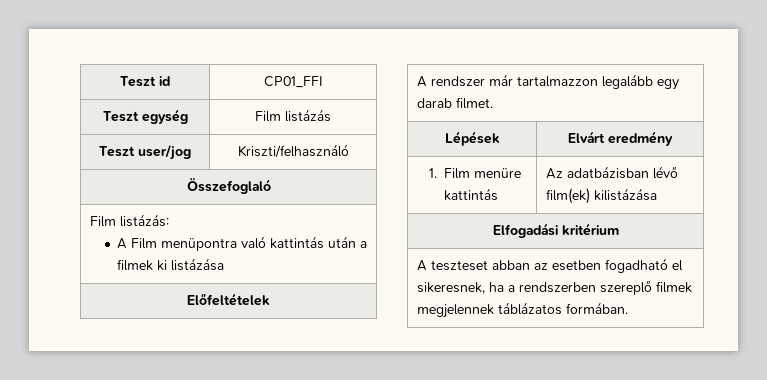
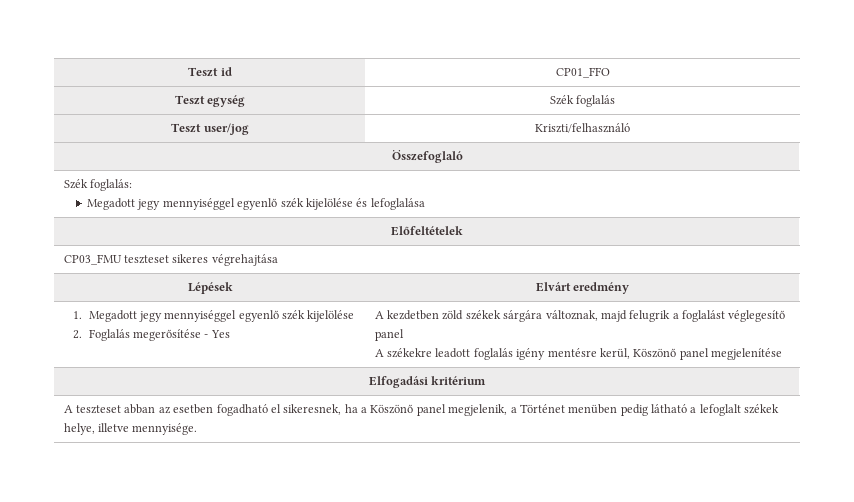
[263,76,323,88] CP01_FFI -> [555,67,610,78] CP01_FFO
[255,109,331,122] Film listázás -> [549,95,616,107] Szék foglalás
[89,214,169,227] [117,236,368,251] [117,258,225,271] [187,293,270,306] [416,74,679,90] [416,97,493,109] [444,131,500,146] [568,131,673,146] [428,168,521,179] [443,188,498,201] [545,166,678,179] [545,188,657,204] Film listázás: // A Film menüpontra való kattintás után a filmek ki listázása // Előfeltételek // A rendszer már tartalmazzon legalább egy darab filmet. // Lépések | Elvárt eredmény // 1. Film menüre kattintás | Az adatbázisban lévő film(ek) kilistázása -> [63,179,133,191] [87,198,425,210] [391,226,463,236] [63,254,278,266] [187,282,233,294] [535,282,630,294] [73,310,355,322] [73,329,230,341] [374,310,786,322] [374,329,404,341] [374,348,783,360] Szék foglalás: // Megadott jegy mennyiséggel egyenlő szék kijelölése és lefoglalása // Előfeltételek // CP03_FMU teszteset sikeres végrehajtása // Lépések | Elvárt eredmény // 1. Megadott jegy mennyiséggel egyenlő szék kijelölése // 2. Foglalás megerősítése - Yes | A kezdetben zöld székek sárgára változnak, majd felugrik a foglalást véglegesítő panel // A székekre leadott foglalás igény mentésre kerül, Köszönő panel megjelenítése
[518,280,692,295] [416,302,628,318] rendszerben szereplő filmek megjelennek táblázatos formában. -> [370,404,780,416] [63,423,198,435] Köszönő panel megjelenik, a Történet menüben pedig látható a lefoglalt székek helye, illetve mennyisége.

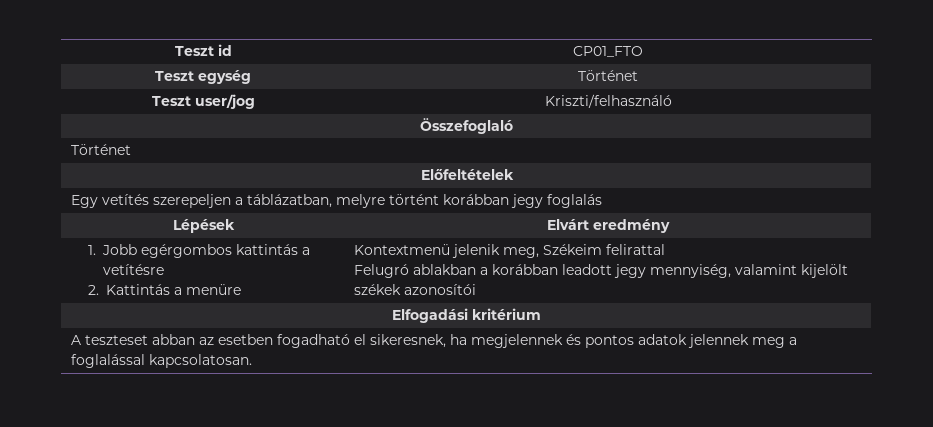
[555,67,610,78] CP01_FFO -> [573,46,643,57] CP01_FTO
[549,95,616,107] Szék foglalás -> [578,70,638,81] Történet
[63,179,133,191] [87,198,425,210] [391,226,463,236] [63,254,278,266] [187,282,233,294] [535,282,630,294] [73,310,355,322] [73,329,230,341] [374,310,786,322] [374,329,404,341] [374,348,783,360] Szék foglalás: // Megadott jegy mennyiséggel egyenlő szék kijelölése és lefoglalása // Előfeltételek // CP03_FMU teszteset sikeres végrehajtása // Lépések | Elvárt eredmény // 1. Megadott jegy mennyiséggel egyenlő szék kijelölése // 2. Foglalás megerősítése - Yes | A kezdetben zöld székek sárgára változnak, majd felugrik a foglalást véglegesítő panel // A székekre leadott foglalás igény mentésre kerül, Köszönő panel megjelenítése -> [71,144,132,155] [420,169,514,180] [71,194,603,208] [172,219,235,233] [547,219,670,233] [88,244,311,258] [103,264,165,275] [88,284,242,295] [354,244,666,258] [354,264,849,278] [354,284,477,295] Történet // Előfeltételek // Egy vetítés szerepeljen a táblázatban, melyre történt korábban jegy foglalás // Lépések | Elvárt eredmény // 1. Jobb egérgombos kattintás a vetítésre // 2. Kattintás a menüre | Kontextmenü jelenik meg, Székeim felirattal // Felugró ablakban a korábban leadott jegy mennyiség, valamint kijelölt székek azonosítói
[361,404,780,416] [63,423,198,435] a Köszönő panel megjelenik, a Történet menüben pedig látható a lefoglalt székek helye, illetve mennyisége. -> [471,334,798,348] [71,354,253,368] megjelennek és pontos adatok jelennek meg a foglalással kapcsolatosan.

